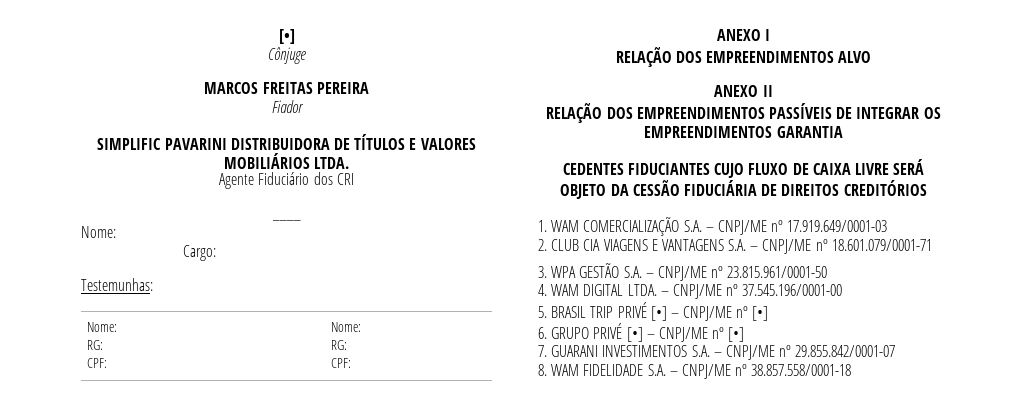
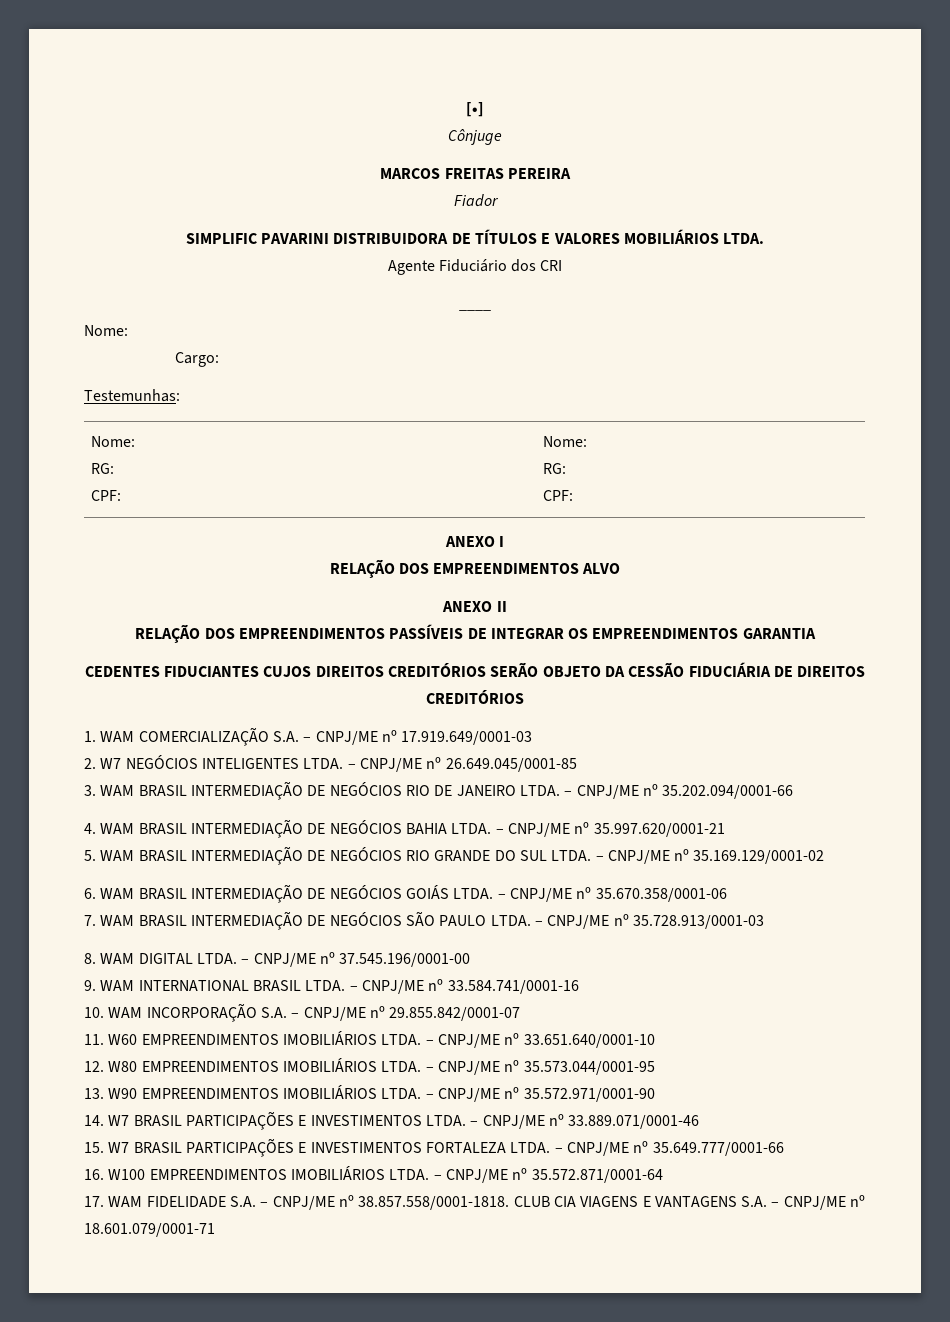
[714,159,925,178] CUJO FLUXO DE CAIXA LIVRE SERÁ -> [263,662,539,677] CUJOS DIREITOS CREDITÓRIOS SERÃO
(547, 245) none -> [100,755,577,772] [84,781,794,800] [84,819,725,838] [84,846,825,865] [84,884,727,903] [84,911,764,930] [84,952,471,967] [84,979,579,994] [84,1003,521,1022] [84,1031,655,1048] [84,1058,655,1075] [84,1085,655,1102] [84,1111,700,1130] [84,1138,784,1157] [84,1166,663,1183] [84,1195,510,1210] W7 NEGÓCIOS INTELIGENTES LTDA. – CNPJ/ME nº 26.649.045/0001-85 // 3. WAM BRASIL INTERMEDIAÇÃO DE NEGÓCIOS RIO DE JANEIRO LTDA. – CNPJ/ME nº 35.202.094/0001-66 // 4. WAM BRASIL INTERMEDIAÇÃO DE NEGÓCIOS BAHIA LTDA. – CNPJ/ME nº 35.997.620/0001-21 // 5. WAM BRASIL INTERMEDIAÇÃO DE NEGÓCIOS RIO GRANDE DO SUL LTDA. – CNPJ/ME nº 35.169.129/0001-02 // 6. WAM BRASIL INTERMEDIAÇÃO DE NEGÓCIOS GOIÁS LTDA. – CNPJ/ME nº 35.670.358/0001-06 // 7. WAM BRASIL INTERMEDIAÇÃO DE NEGÓCIOS SÃO PAULO LTDA. – CNPJ/ME nº 35.728.913/0001-03 // 8. WAM DIGITAL LTDA. – CNPJ/ME nº 37.545.196/0001-00 // 9. WAM INTERNATIONAL BRASIL LTDA. – CNPJ/ME nº 33.584.741/0001-16 // 10. WAM INCORPORAÇÃO S.A. – CNPJ/ME nº 29.855.842/0001-07 // 11. W60 EMPREENDIMENTOS IMOBILIÁRIOS LTDA. – CNPJ/ME nº 33.651.640/0001-10 // 12. W80 EMPREENDIMENTOS IMOBILIÁRIOS LTDA. – CNPJ/ME nº 35.573.044/0001-95 // 13. W90 EMPREENDIMENTOS IMOBILIÁRIOS LTDA. – CNPJ/ME nº 35.572.971/0001-90 // 14. W7 BRASIL PARTICIPAÇÕES E INVESTIMENTOS LTDA. – CNPJ/ME nº 33.889.071/0001-46 // 15. W7 BRASIL PARTICIPAÇÕES E INVESTIMENTOS FORTALEZA LTDA. – CNPJ/ME nº 35.649.777/0001-66 // 16. W100 EMPREENDIMENTOS IMOBILIÁRIOS LTDA. – CNPJ/ME nº 35.572.871/0001-64 // 17. WAM FIDELIDADE S.A. – CNPJ/ME nº 38.857.558/0001-1818.
[538,262,828,281] [538,284,843,299] [538,302,769,321] [538,323,745,342] [538,345,896,360] [538,364,852,379] // 3. WPA GESTÃO S.A. – CNPJ/ME nº 23.815.961/0001-50 // 4. WAM DIGITAL LTDA. – CNPJ/ME nº 37.545.196/0001-00 // 5. BRASIL TRIP PRIVÉ [•] – CNPJ/ME nº [•] // 6. GRUPO PRIVÉ [•] – CNPJ/ME nº [•] // 7. GUARANI INVESTIMENTOS S.A. – CNPJ/ME nº 29.855.842/0001-07 // 8. WAM FIDELIDADE S.A. – CNPJ/ME nº 38.857.558/0001-18 -> (215, 1230) none

